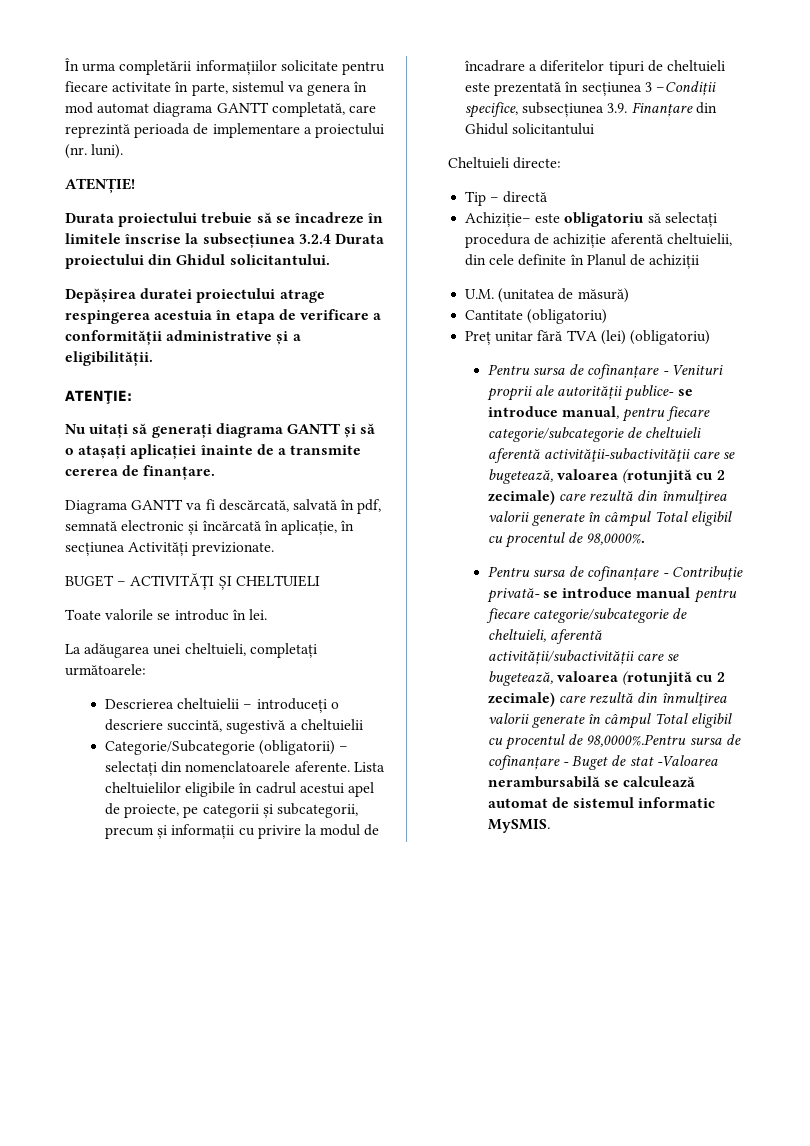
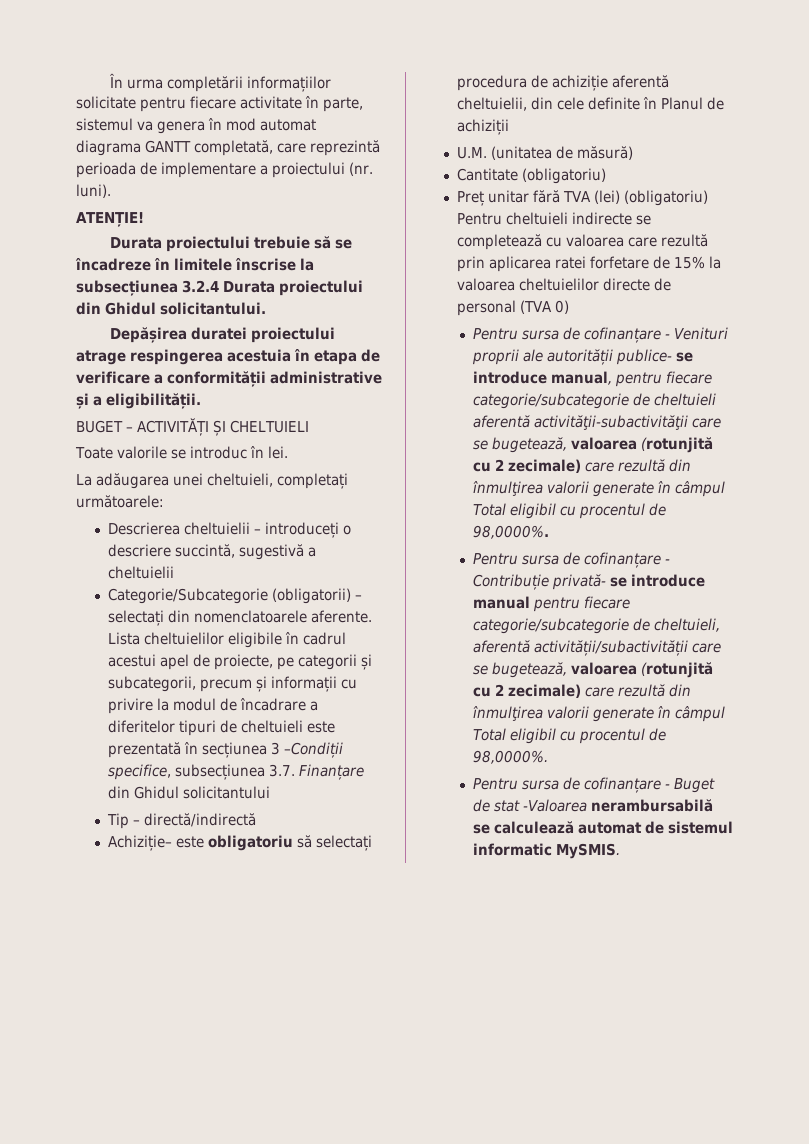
[65,390,132,404] [65,423,376,438] [65,444,362,459] [65,465,216,480] [65,499,382,514] [65,520,355,535] [65,542,275,556] // ATENŢIE: // Nu uitați să generați diagrama GANTT și să o atașați aplicației înainte de a transmite cererea de finanțare. // Diagrama GANTT va fi descărcată, salvată în pdf, semnată electronic și încărcată în aplicație, în secțiunea Activități previzionate. -> (201, 401) none
[607,103,628,113] 3.9. -> [268,764,295,777] 3.7.
[447,157,562,169] // Cheltuieli directe: -> (270, 792) none
[503,191,549,203] directă -> [143,813,256,827] directă/indirectă
(710, 337) none -> [456,212,651,225] [456,234,708,250] [456,256,721,272] [456,278,671,291] [456,300,569,316] Pentru cheltuieli indirecte se completează cu valoarea care rezultă prin aplicarea ratei forfetare de 15% la valoarea cheltuielilor directe de personal (TVA 0)
[586,734,687,747] 98,0000%.Pentru -> [472,750,548,764] [472,778,518,790] 98,0000%. // Pentru

